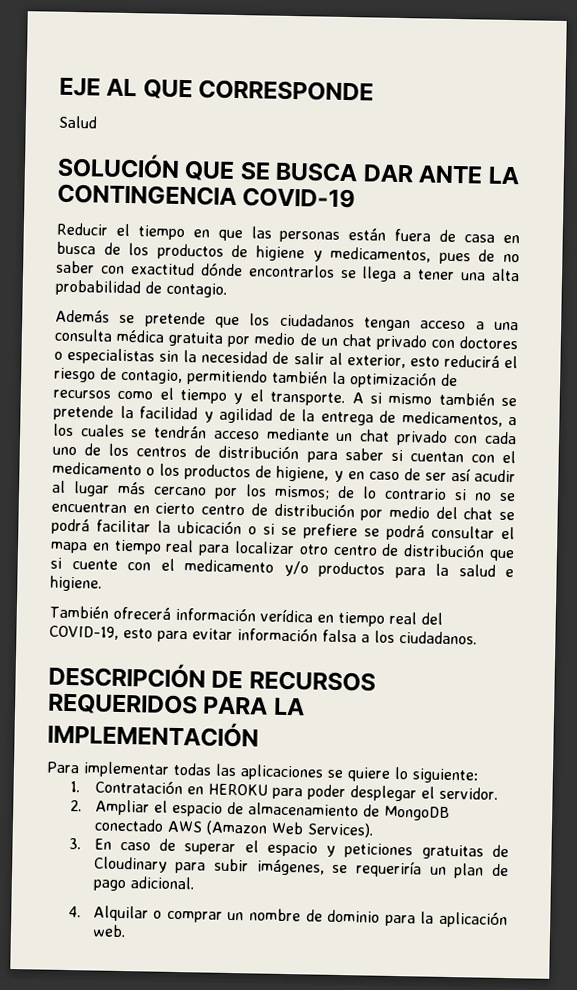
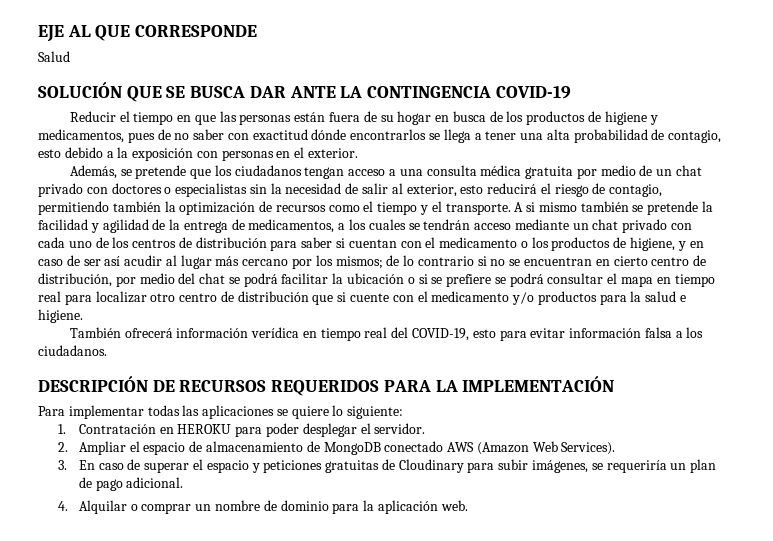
[464,234,496,243] casa -> [380,111,432,125] su hogar
[166,282,227,298] [55,309,110,323] contagio. // Además -> [668,130,722,143] [38,147,359,161] [69,165,117,179] contagio, esto debido a la exposición con personas en el exterior. // Además,
[273,502,355,518] distribución -> [38,273,112,287] distribución,

